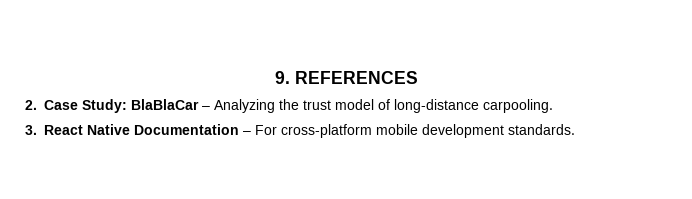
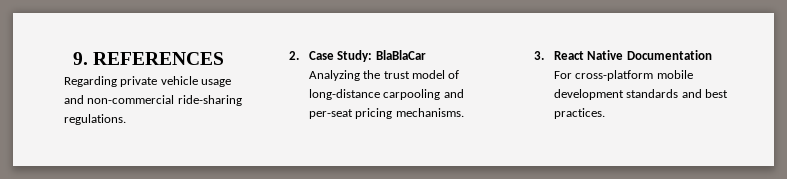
(418, 77) none -> [63,76,232,87] [63,95,242,106] [63,114,126,125] // Regarding private vehicle usage and non-commercial ride-sharing regulations.
[202,106,211,110] – -> (426, 55) //
[483,99,554,113] carpooling. -> [383,89,464,100] [308,108,464,119] carpooling and per-seat pricing mechanisms.
[243,131,252,135] – -> (712, 55) //
[508,124,576,135] standards. -> [626,89,729,98] [553,108,605,119] standards and best practices.

